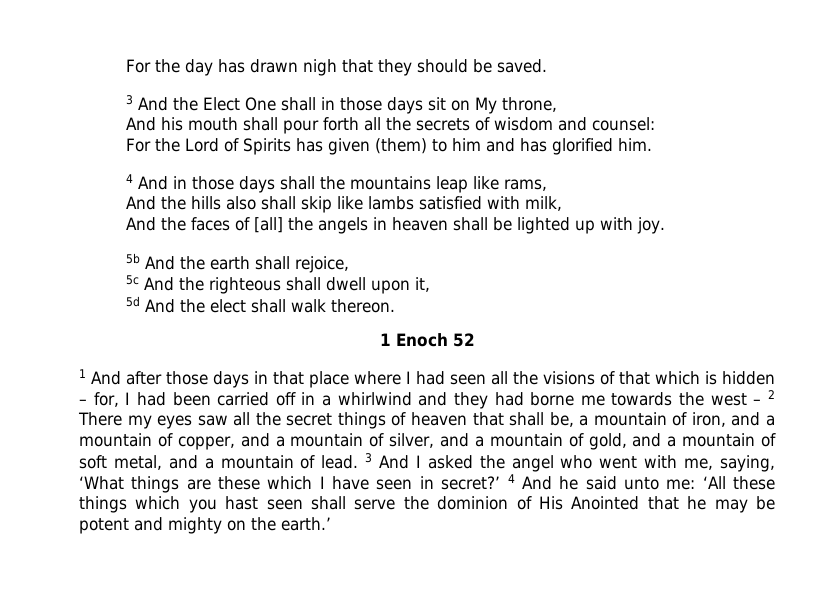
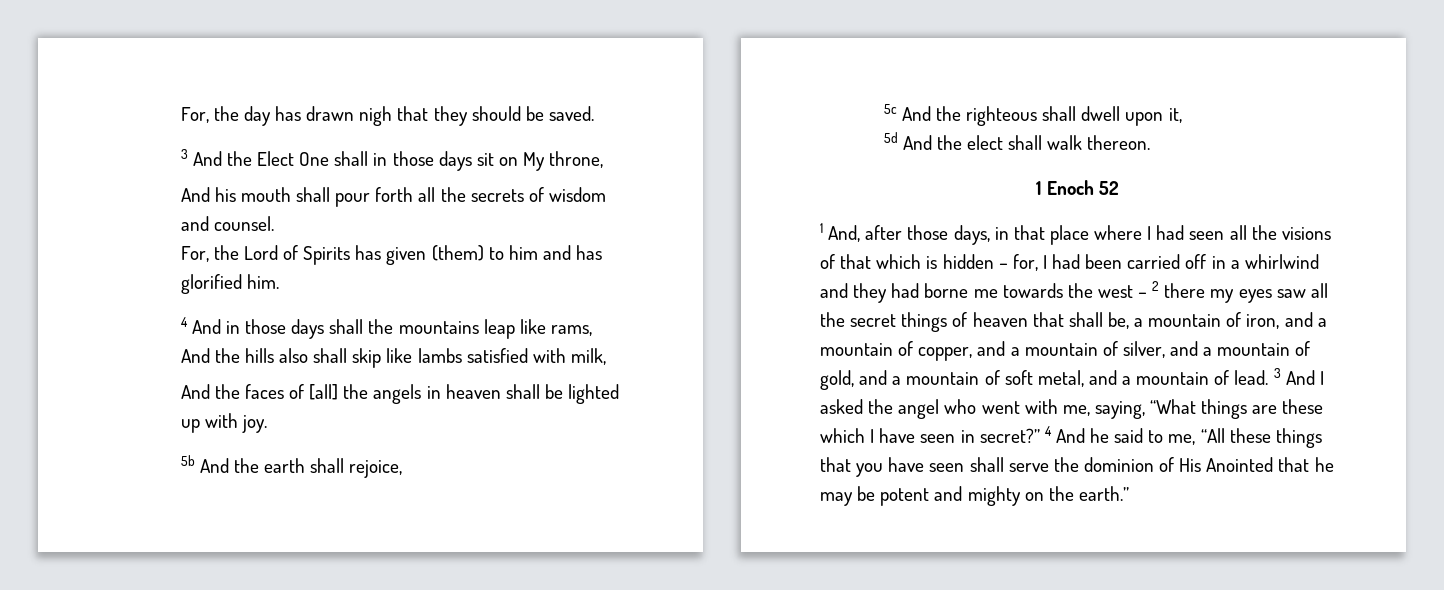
[126,59,152,73] For -> [180,107,209,123] For,
[592,117,656,131] [126,138,152,152] counsel: // For -> [213,216,274,231] [180,246,209,262] counsel. // For,
[91,371,121,385] And -> [828,225,861,242] And,
[213,371,249,388] days -> [953,225,990,245] days,
[78,412,122,426] There -> [1164,283,1206,298] there
[79,476,124,490] ‘What -> [1150,399,1197,414] “What
[441,476,501,490] secret?’ -> [979,428,1040,443] secret?”
[623,476,776,490] [79,496,259,513] unto me: ‘All these things which you hast -> [1148,428,1322,448] [820,457,925,477] to me, “All these things that you have
[281,517,331,531] earth.’ -> [1078,486,1129,501] earth.”

